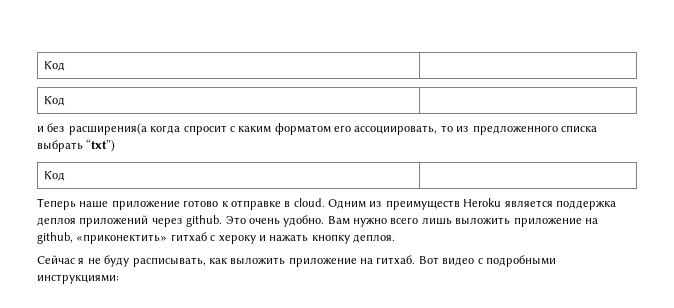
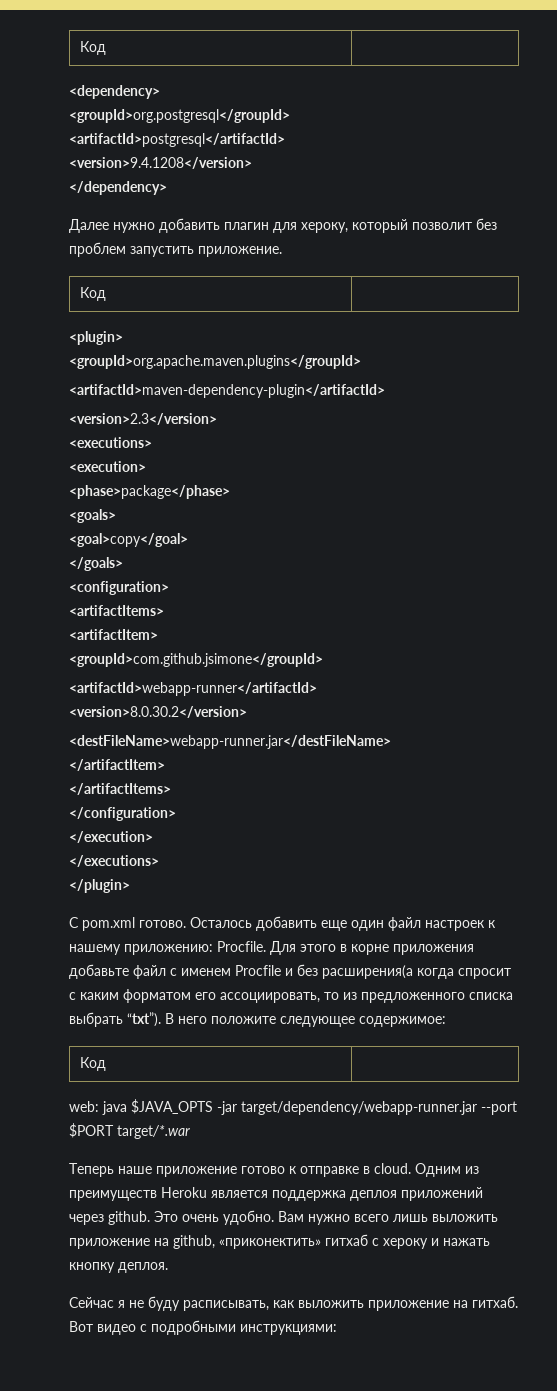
[44,61,66,71] [44,96,66,106] Код | // Код | // -> [79,41,106,55] [69,85,160,99] [69,109,290,123] [69,133,285,147] [69,157,252,169] [69,181,167,195] [69,218,497,233] [69,242,282,257] [79,287,106,301] [69,331,123,345] [69,355,361,369] [69,384,385,398] [69,413,217,425] [69,437,152,448] [69,461,146,472] [69,485,230,499] [69,509,116,523] [69,533,188,547] [69,557,123,571] [69,581,169,595] [69,605,164,616] [69,629,158,640] [69,653,323,667] [69,682,317,696] [69,706,247,718] [69,735,391,749] [69,759,165,771] [69,783,171,795] [69,807,176,821] [69,831,153,843] [69,855,159,867] [69,879,130,893] [69,916,496,931] [69,941,474,955] [69,964,281,979] Код | // <dependency> // <groupId>org.postgresql</groupId> // <artifactId>postgresql</artifactId> // <version>9.4.1208</version> // </dependency> // Далее нужно добавить плагин для хероку, который позволит без проблем запустить приложение. // Код | // <plugin> // <groupId>org.apache.maven.plugins</groupId> // <artifactId>maven-dependency-plugin</artifactId> // <version>2.3</version> // <executions> // <execution> // <phase>package</phase> // <goals> // <goal>copy</goal> // </goals> // <configuration> // <artifactItems> // <artifactItem> // <groupId>com.github.jsimone</groupId> // <artifactId>webapp-runner</artifactId> // <version>8.0.30.2</version> // <destFileName>webapp-runner.jar</destFileName> // </artifactItem> // </artifactItems> // </configuration> // </execution> // </executions> // </plugin> // С pom.xml готово. Осталось добавить еще один файл настроек к нашему приложению: Procfile. Для этого в корне приложения добавьте файл с именем Procfile
[86,139,116,152] [44,171,66,181] “txt”) // Код | -> [127,1012,446,1027] [79,1057,106,1071] [69,1099,517,1115] [69,1123,190,1139] “txt”). В него положите следующее содержимое: // Код | // web: java $JAVA_OPTS -jar target/dependency/webapp-runner.jar --port $PORT target/*.war

